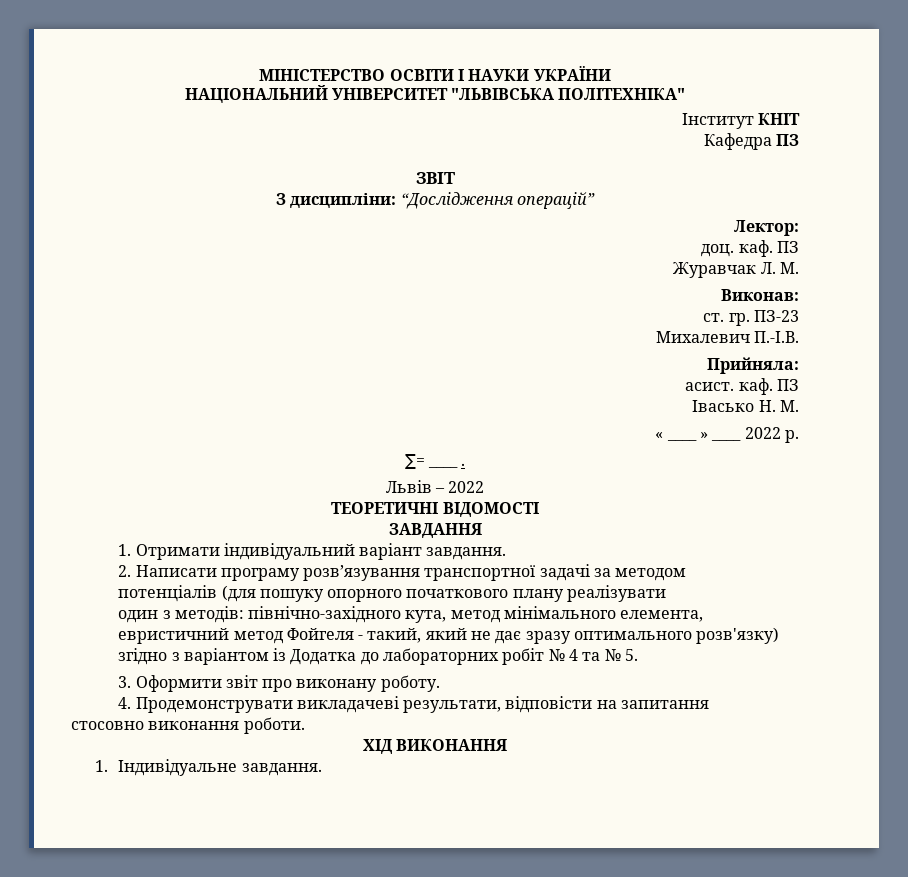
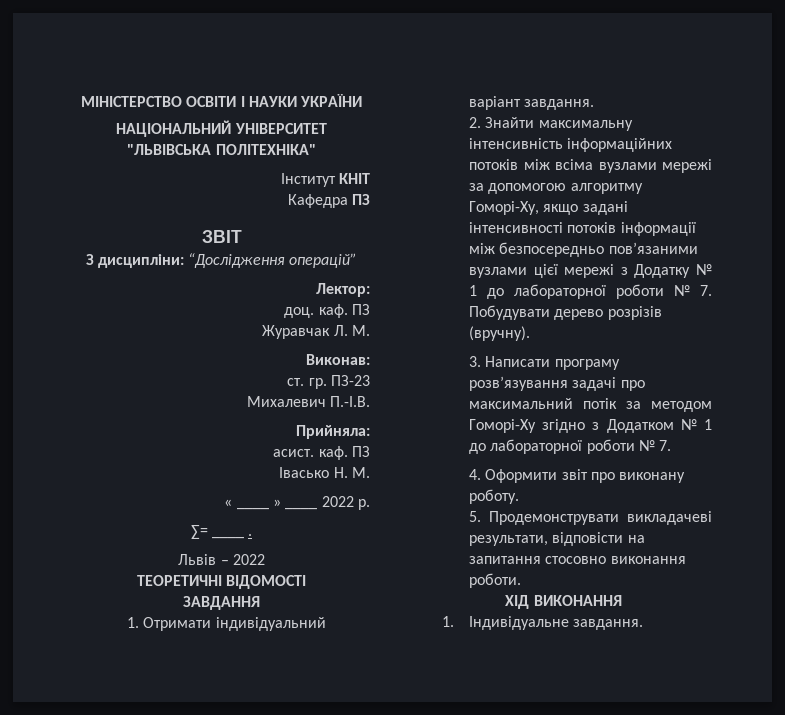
[135,564,687,581] [118,585,667,602] [118,606,704,623] [118,627,780,644] [118,648,639,665] [118,676,132,688] Написати програму розв’язування транспортної задачі за методом // потенціалів (для пошуку опорного початкового плану реалізувати // один з методів: північно-західного кута, метод мінімального елемента, евристичний метод Фойгеля - такий, який не дає зразу оптимального розв'язку) згідно з варіантом із Додатка до лабораторних робіт № 4 та № 5. // 3. -> [485,117,633,131] [469,138,673,152] [469,159,712,173] [469,183,643,194] [469,201,628,215] [469,222,696,236] [469,242,698,257] [469,264,712,278] [469,284,712,299] [469,305,662,320] [469,326,531,341] [469,356,620,370] [469,376,645,391] [469,398,712,412] [469,419,712,433] [469,439,672,454] [469,469,482,480] Знайти максимальну інтенсивність інформаційних потоків між всіма вузлами мережі за допомогою алгоритму Гоморі-Ху, якщо задані інтенсивності потоків інформації між безпосередньо пов’язаними вузлами цієї мережі з Додатку № 1 до лабораторної роботи № 7. Побудувати дерево розрізів (вручну). // 3. Написати програму розв’язування задачі про максимальний потік за методом Гоморі-Ху згідно з Додатком № 1 до лабораторної роботи № 7. // 4.
[118,697,132,709] 4. -> [469,511,482,522] 5.
(710, 704) // -> (542, 560) none

